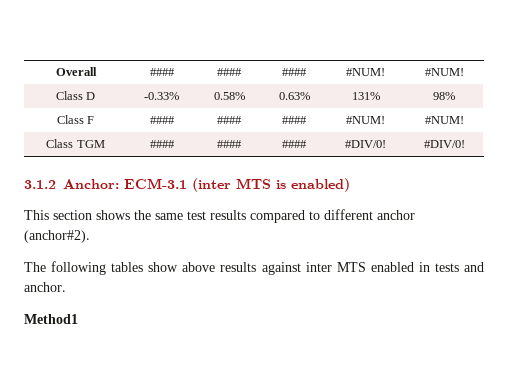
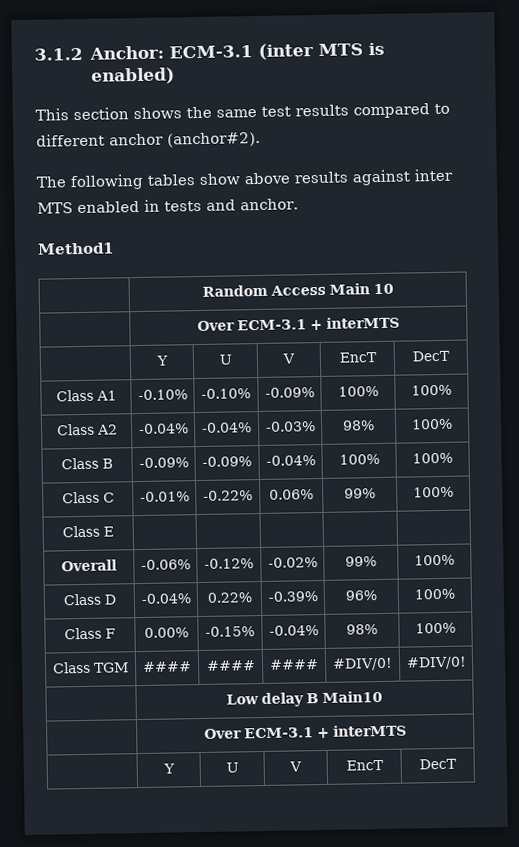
[55,67,97,76] [149,68,175,76] [217,68,242,76] [282,68,307,76] [346,68,385,76] [424,68,464,76] [55,91,96,100] [144,92,179,100] [213,92,245,100] [278,92,310,100] [351,92,380,100] [433,92,455,100] [56,115,95,124] [149,116,175,124] [217,116,242,124] [282,116,307,124] [346,116,385,124] [424,116,464,124] [46,139,105,148] [149,140,175,148] [217,140,242,148] [282,140,307,148] [345,140,386,148] [423,140,465,148] Overall | #### | #### | #### | #NUM! | #NUM! // Class D | -0.33% | 0.58% | 0.63% | 131% | 98% // Class F | #### | #### | #### | #NUM! | #NUM! // Class TGM | #### | #### | #### | #DIV/0! | #DIV/0! // -> (34, 54) none
(78, 319) none -> [201,283,394,297] [197,316,400,332] [155,355,169,366] [218,354,233,365] [282,353,295,364] [338,352,377,363] [412,350,450,362] [55,389,117,402] [137,389,188,401] [201,388,251,399] [264,387,315,398] [337,386,379,397] [411,384,452,396] [55,423,118,436] [137,423,189,435] [201,422,252,433] [264,421,316,432] [342,420,375,431] [411,418,453,430] [61,457,113,470] [138,457,189,469] [202,456,252,467] [265,455,316,466] [338,453,380,465] [412,452,453,464] [61,491,115,504] [139,491,190,503] [203,490,253,501] [269,489,314,500] [344,488,376,499] [413,486,454,498] [62,525,114,538] [61,559,117,572] [140,559,191,571] [204,558,254,569] [267,557,318,568] [345,556,377,567] [414,554,455,566] [62,593,117,606] [140,593,192,605] [206,592,252,603] [267,591,318,602] [345,590,377,601] [414,588,455,600] [64,627,116,640] [144,627,189,638] [205,626,255,637] [268,625,319,636] [346,624,378,635] [415,622,456,634] [52,661,129,674] [142,661,192,672] [205,660,256,671] [269,659,319,670] [332,657,393,671] [405,656,467,670] [226,690,383,708] [204,724,407,739] [162,763,175,774] [225,762,239,773] [289,761,302,772] [345,759,384,771] [419,758,457,770] // | Random Access Main 10 // | Over ECM-3.1 + interMTS // | Y | U | V | EncT | DecT // Class A1 | -0.10% | -0.10% | -0.09% | 100% | 100% // Class A2 | -0.04% | -0.04% | -0.03% | 98% | 100% // Class B | -0.09% | -0.09% | -0.04% | 100% | 100% // Class C | -0.01% | -0.22% | 0.06% | 99% | 100% // Class E | | | | | // Overall | -0.06% | -0.12% | -0.02% | 99% | 100% // Class D | -0.04% | 0.22% | -0.39% | 96% | 100% // Class F | 0.00% | -0.15% | -0.04% | 98% | 100% // Class TGM | #### | #### | #### | #DIV/0! | #DIV/0! // | Low delay B Main10 // | Over ECM-3.1 + interMTS // | Y | U | V | EncT | DecT

